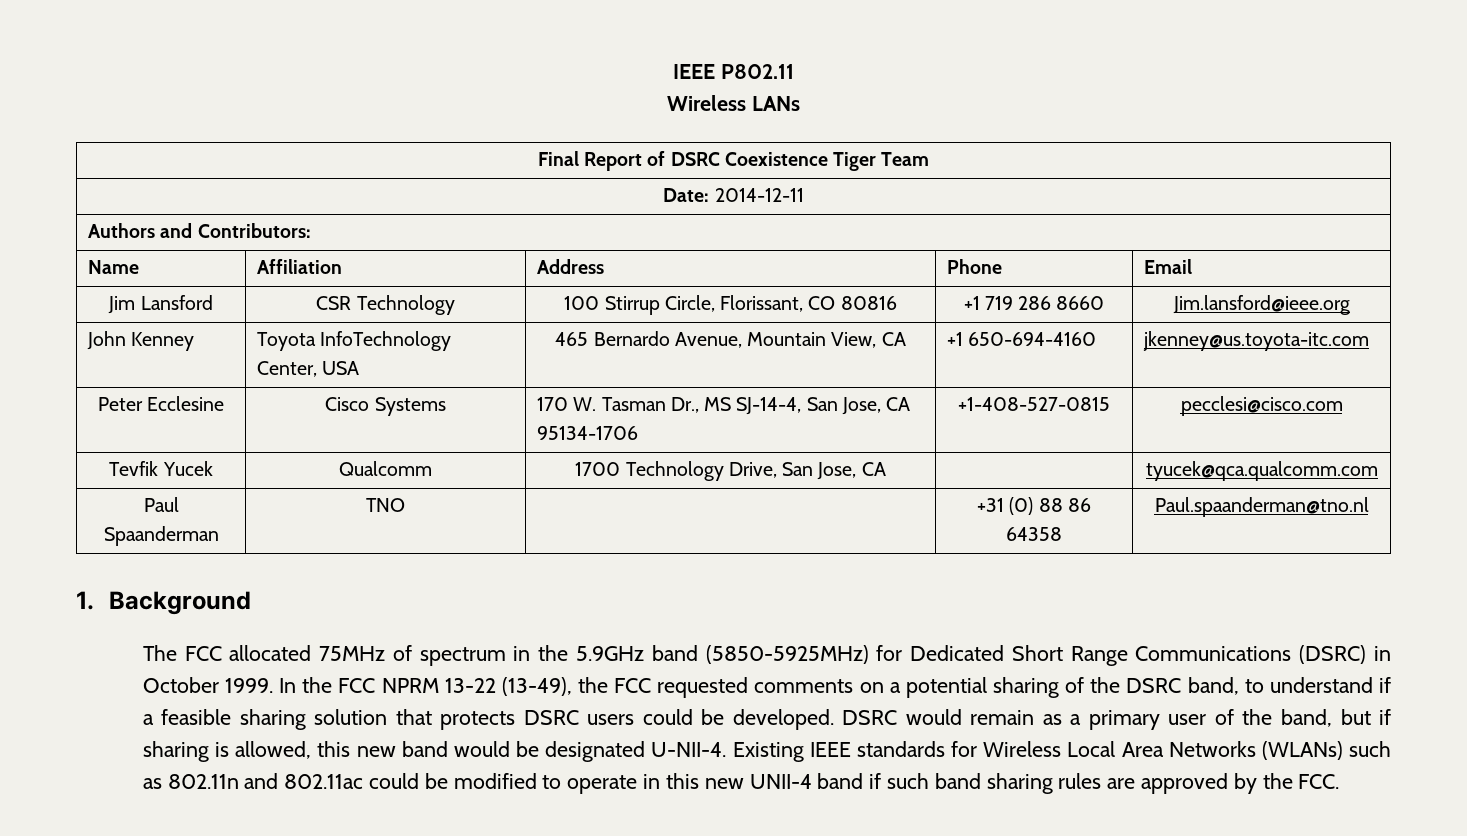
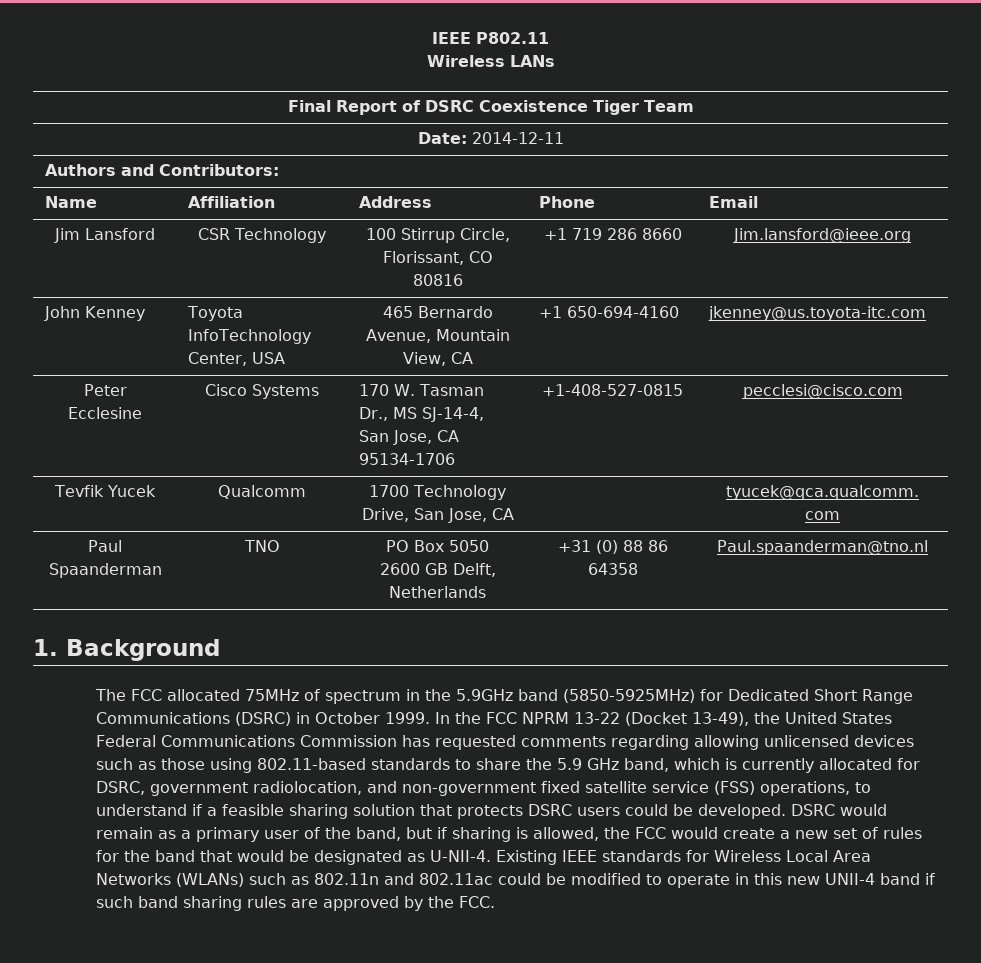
(405, 505) none -> [386,540,490,552] [379,563,496,577] [389,586,487,598] PO Box 5050 // 2600 GB Delft, Netherlands
[501,677,1239,698] (13-49), the FCC requested comments on a potential sharing of the DSRC band, -> [624,712,892,726] [95,735,914,750] [95,758,920,773] [95,781,850,796] (Docket 13-49), the United States Federal Communications Commission has requested comments regarding allowing unlicensed devices such as those using 802.11-based standards to share the 5.9 GHz band, which is currently allocated for DSRC, government radiolocation, and non-government fixed satellite service (FSS) operations,
[317,741,448,757] this new band -> [603,827,922,839] [95,850,232,862] the FCC would create a new set of rules for the band that
(646, 751) none -> [406,853,425,862] as

